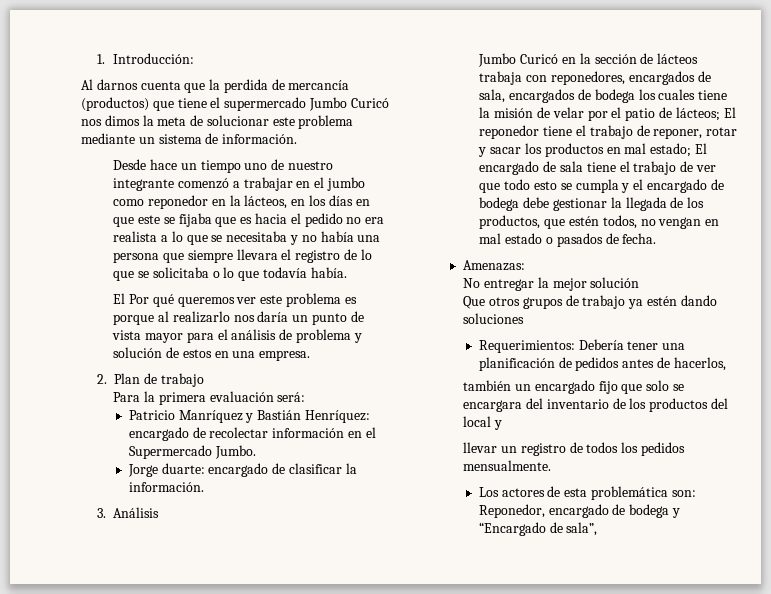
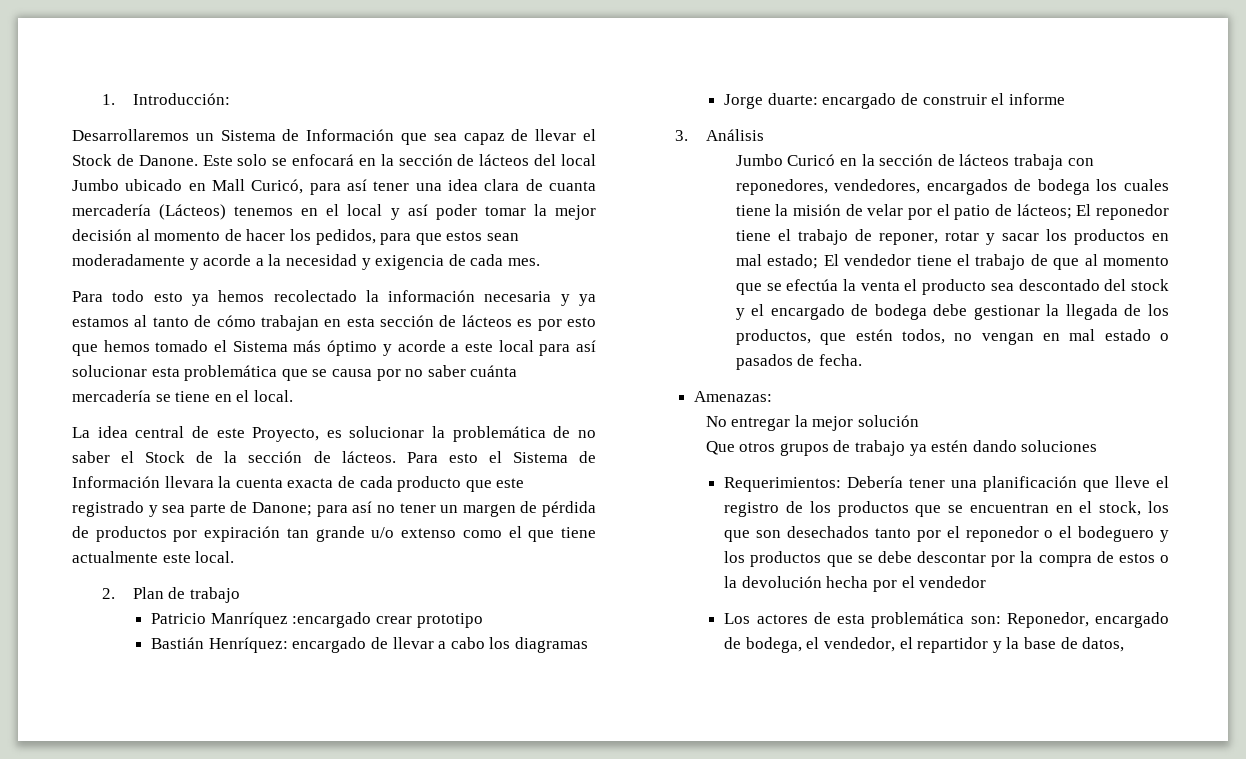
[81,79,350,93] [81,97,389,111] [81,115,354,129] [81,133,298,144] [113,159,334,173] [113,177,366,191] [113,195,370,209] [113,213,385,227] [113,231,381,245] [113,249,372,263] [113,267,347,281] [113,293,357,307] [113,311,364,325] [112,329,362,343] [113,347,311,361] Al darnos cuenta que la perdida de mercancía (productos) que tiene el supermercado Jumbo Curicó nos dimos la meta de solucionar este problema mediante un sistema de información. // Desde hace un tiempo uno de nuestro integrante comenzó a trabajar en el jumbo como reponedor en la lácteos, en los días en que este se fijaba que es hacia el pedido no era realista a lo que se necesitaba y no había una persona que siempre llevara el registro de lo que se solicitaba o lo que todavía había. // El Por qué queremos ver este problema es porque al realizarlo nos daría un punto de vista mayor para el análisis de problema y solución de estos en una empresa. -> [72,129,596,145] [72,154,597,166] [72,179,596,195] [72,204,596,220] [72,229,519,245] [72,254,540,270] [72,290,596,306] [72,315,596,331] [72,340,596,356] [72,365,518,381] [72,390,293,402] [72,426,596,442] [72,451,596,463] [72,476,525,492] [72,501,596,517] [72,526,597,542] [72,551,235,563] Desarrollaremos un Sistema de Información que sea capaz de llevar el Stock de Danone. Este solo se enfocará en la sección de lácteos del local Jumbo ubicado en Mall Curicó, para así tener una idea clara de cuanta mercadería (Lácteos) tenemos en el local y así poder tomar la mejor decisión al momento de hacer los pedidos, para que estos sean moderadamente y acorde a la necesidad y exigencia de cada mes. // Para todo esto ya hemos recolectado la información necesaria y ya estamos al tanto de cómo trabajan en esta sección de lácteos es por esto que hemos tomado el Sistema más óptimo y acorde a este local para así solucionar esta problemática que se causa por no saber cuánta mercadería se tiene en el local. // La idea central de este Proyecto, es solucionar la problemática de no saber el Stock de la sección de lácteos. Para esto el Sistema de Información llevara la cuenta exacta de cada producto que este registrado y sea parte de Danone; para así no tener un margen de pérdida de productos por expiración tan grande u/o extenso como el que tiene actualmente este local.
[113,391,306,405] // Para la primera evaluación será: -> (240, 595) none
[245,413,254,423] y -> [292,612,483,628] :encargado crear prototipo //
[209,427,376,438] [128,445,256,459] recolectar información en el Supermercado Jumbo. -> [392,637,588,653] llevar a cabo los diagramas
[288,463,357,474] [128,482,204,492] clasificar la información. -> [922,93,1065,105] construir el informe
[628,71,711,85] [479,89,506,103] encargados de sala, -> [834,179,921,194] vendedores,
[479,161,716,175] [479,179,619,193] encargado de sala tiene el trabajo de ver que todo esto se cumpla -> [844,254,1169,270] [735,279,1169,295] vendedor tiene el trabajo de que al momento que se efectúa la venta el producto sea descontado del stock
[558,357,726,371] [463,380,685,394] [463,398,729,412] [463,416,503,430] [463,442,686,456] [463,460,552,471] de pedidos antes de hacerlos, // también un encargado fijo que solo se encargara del inventario de los productos del local y // llevar un registro de todos los pedidos mensualmente. -> [1083,476,1169,492] [724,501,1169,517] [724,526,1169,542] [724,551,1169,567] [724,576,987,592] que lleve el registro de los productos que se encuentran en el stock, los que son desechados tanto por el reponedor o el bodeguero y los productos que se debe descontar por la compra de estos o la devolución hecha por el vendedor
[629,504,680,518] [478,522,598,536] bodega y “Encargado de sala”, -> [745,637,1125,653] bodega, el vendedor, el repartidor y la base de datos,

